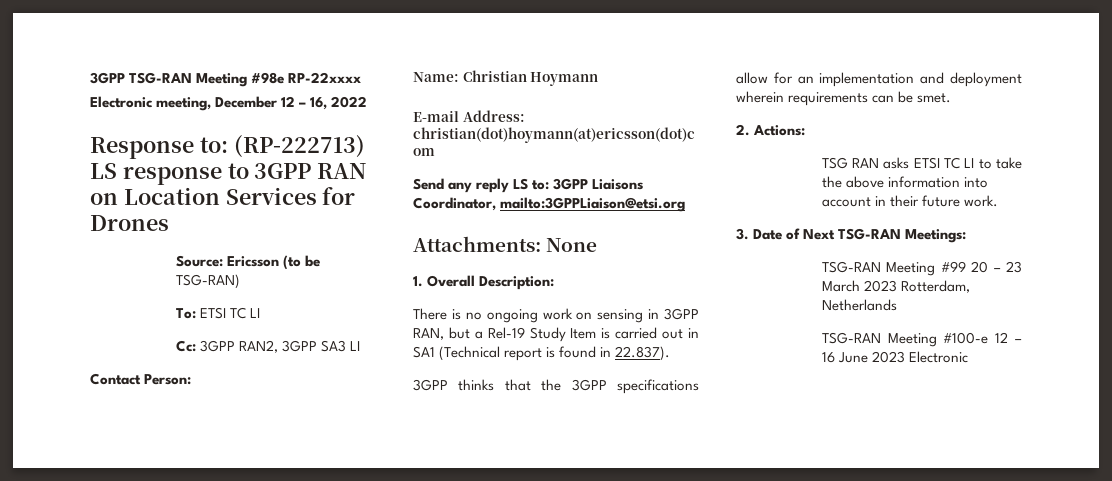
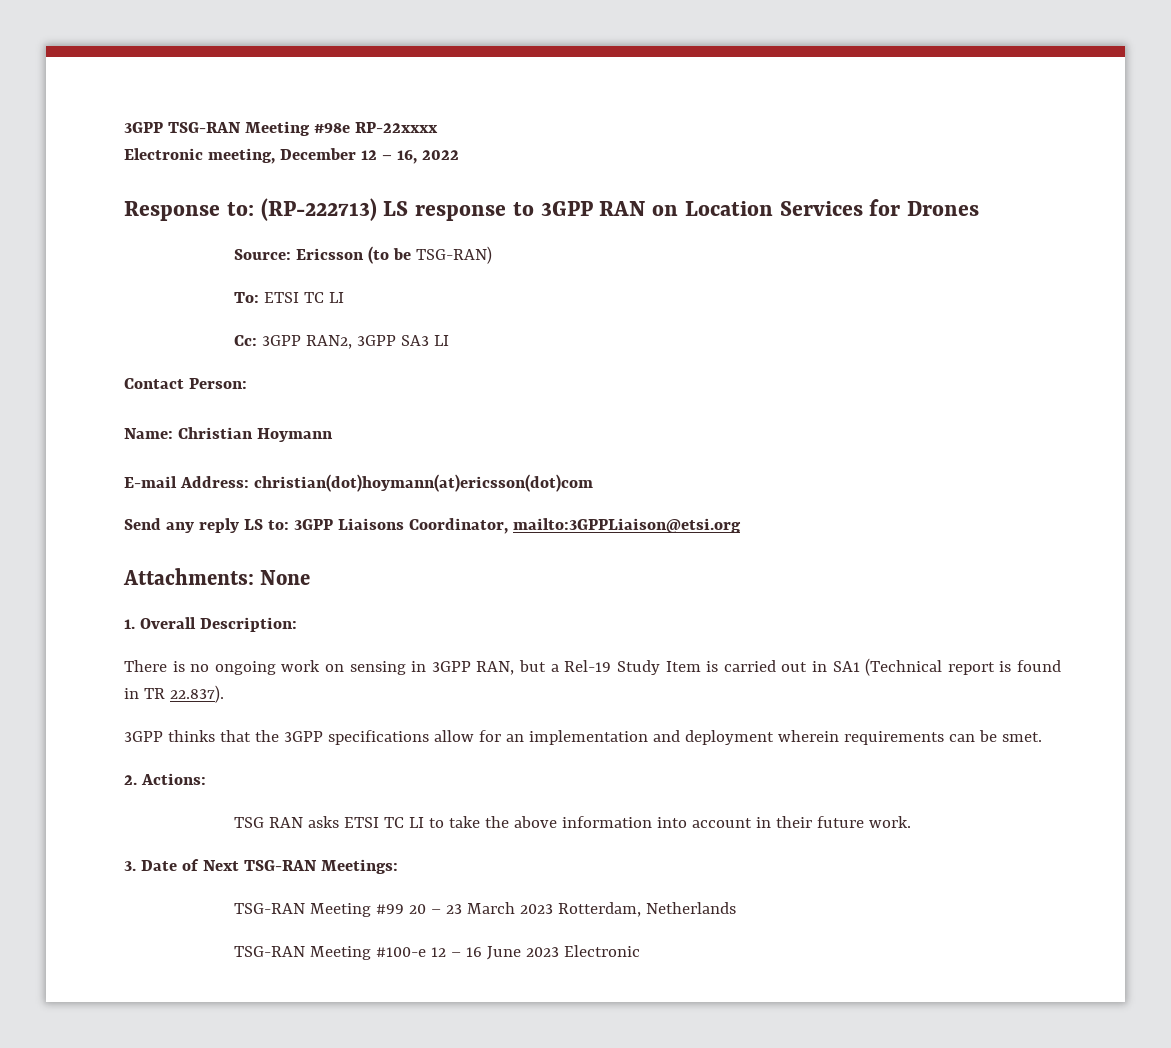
(612, 352) none -> [143,688,165,699] TR

